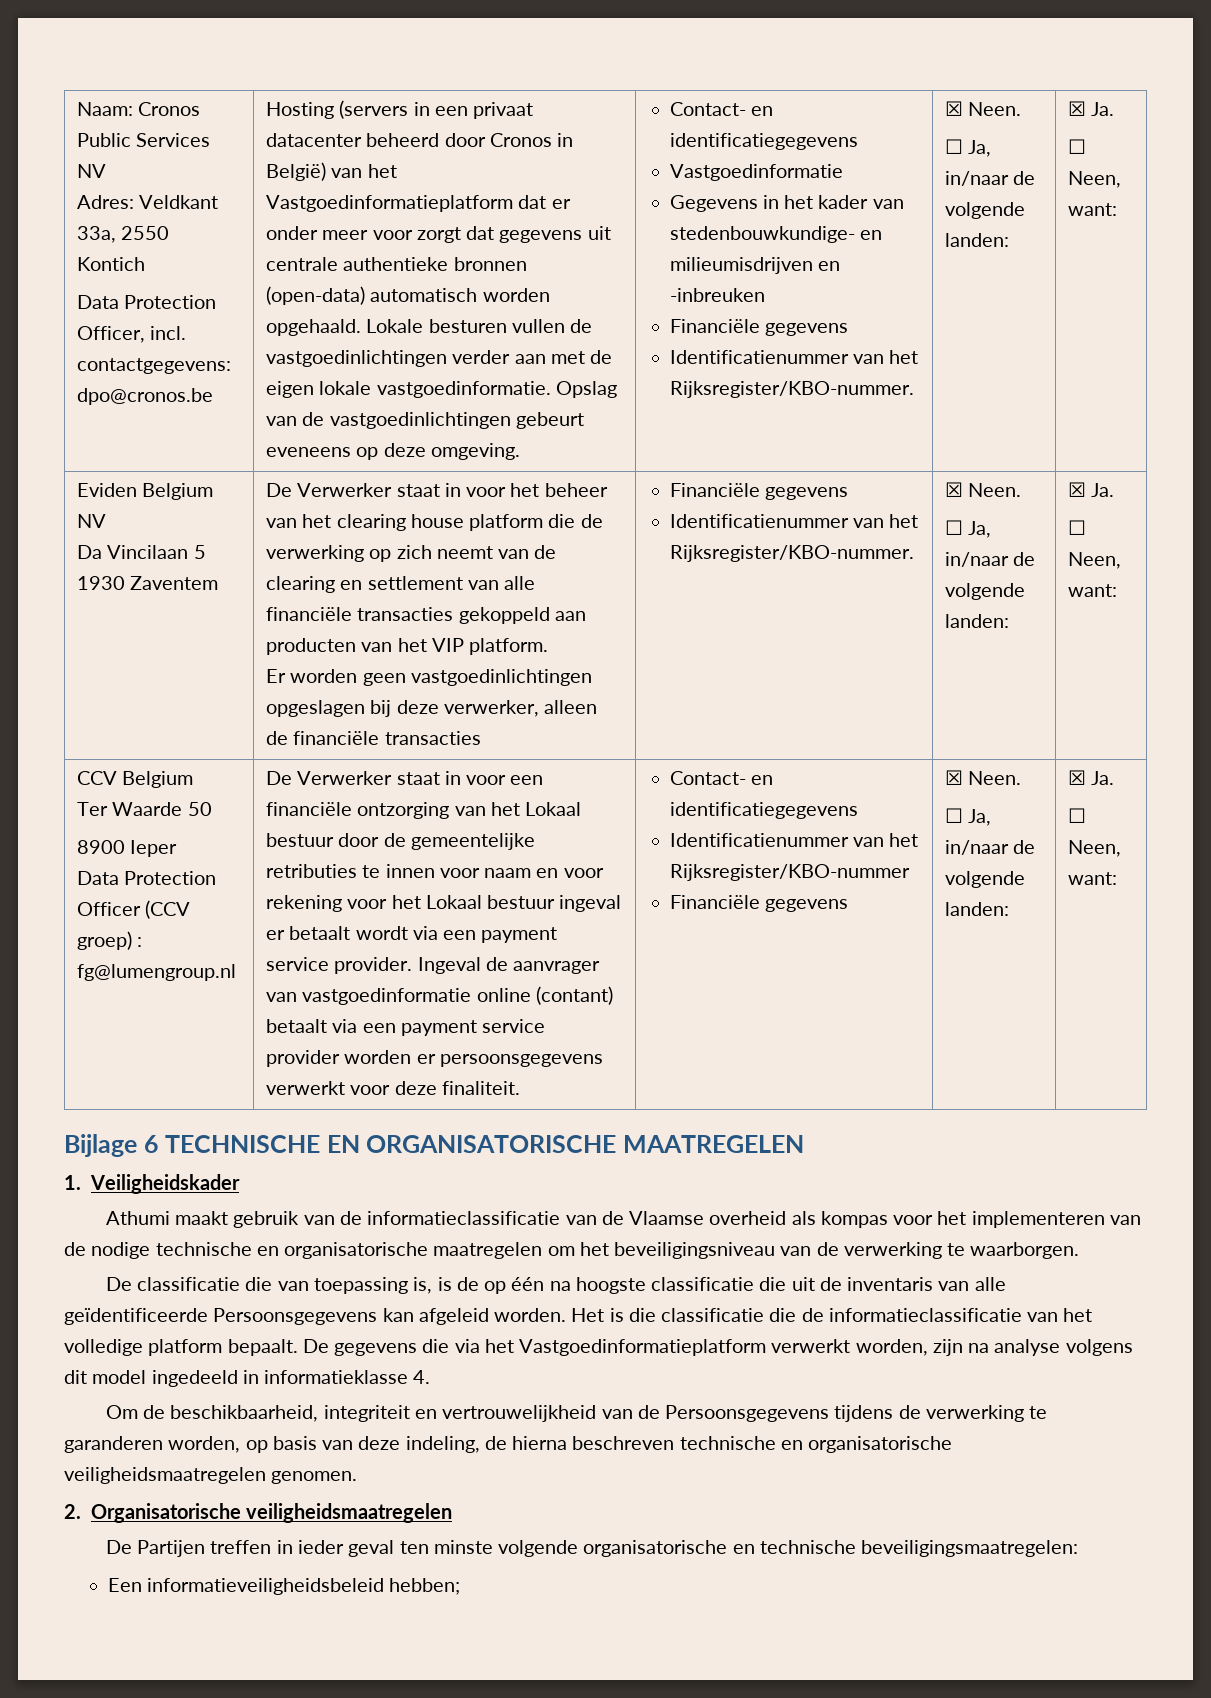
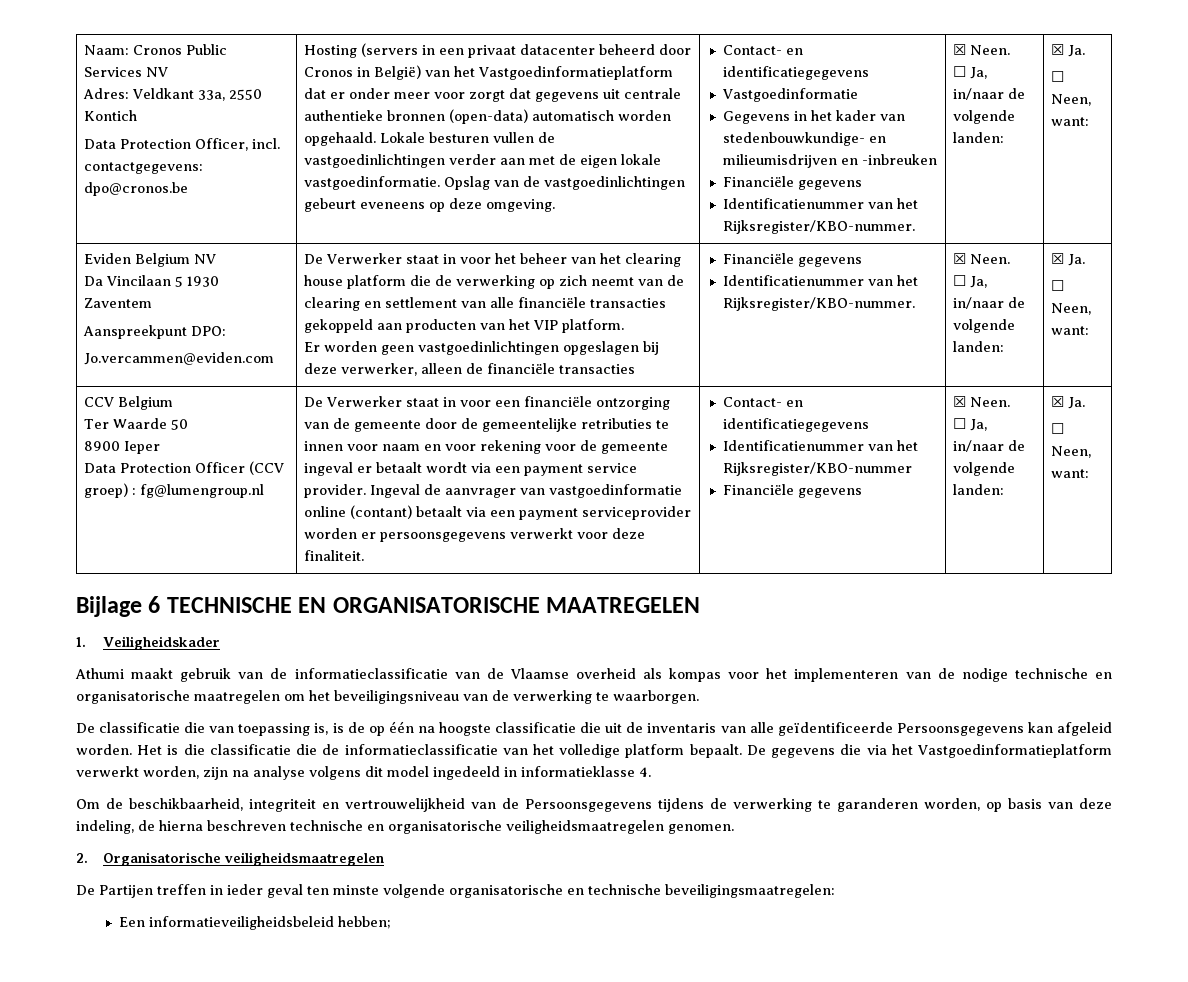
(219, 583) none -> [83,325,227,339] [84,352,275,365] // Aanspreekpunt DPO: // Jo.vercammen@eviden.com
[490,802,582,816] [266,833,335,847] het Lokaal bestuur -> [333,418,422,432] de gemeente
[391,895,556,909] het Lokaal bestuur -> [580,440,669,454] de gemeente
[482,1019,546,1033] [266,1050,341,1067] service provider -> [582,506,692,520] serviceprovider

